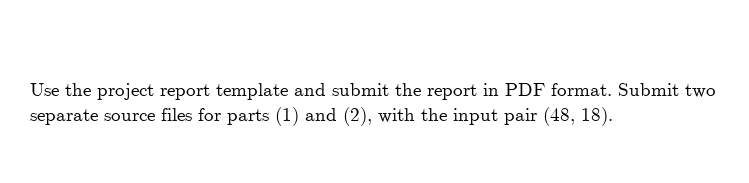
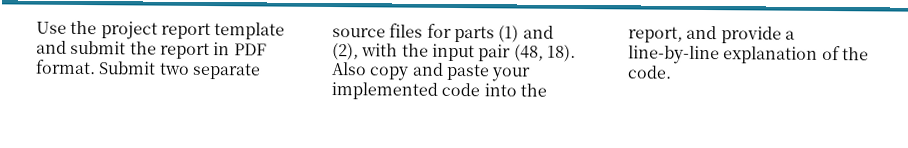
(613, 116) none -> [331,62,532,82] [331,82,547,100] [628,25,795,44] [628,45,869,65] [627,65,672,79] Also copy and paste your implemented code into the report, and provide a line-by-line explanation of the code.

